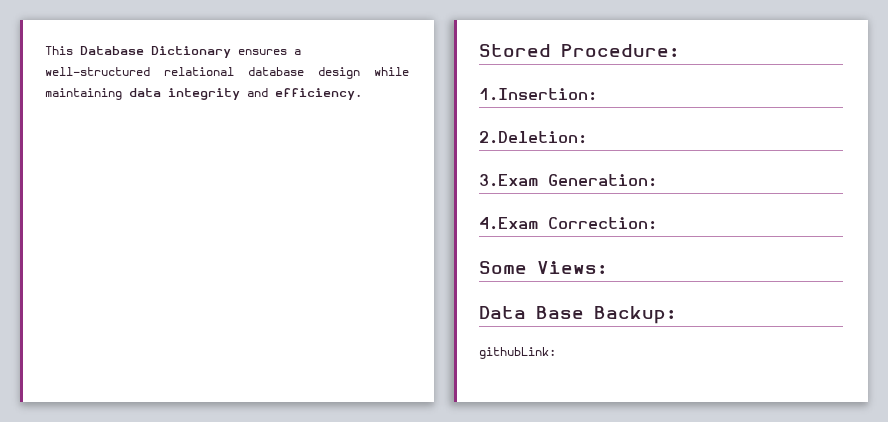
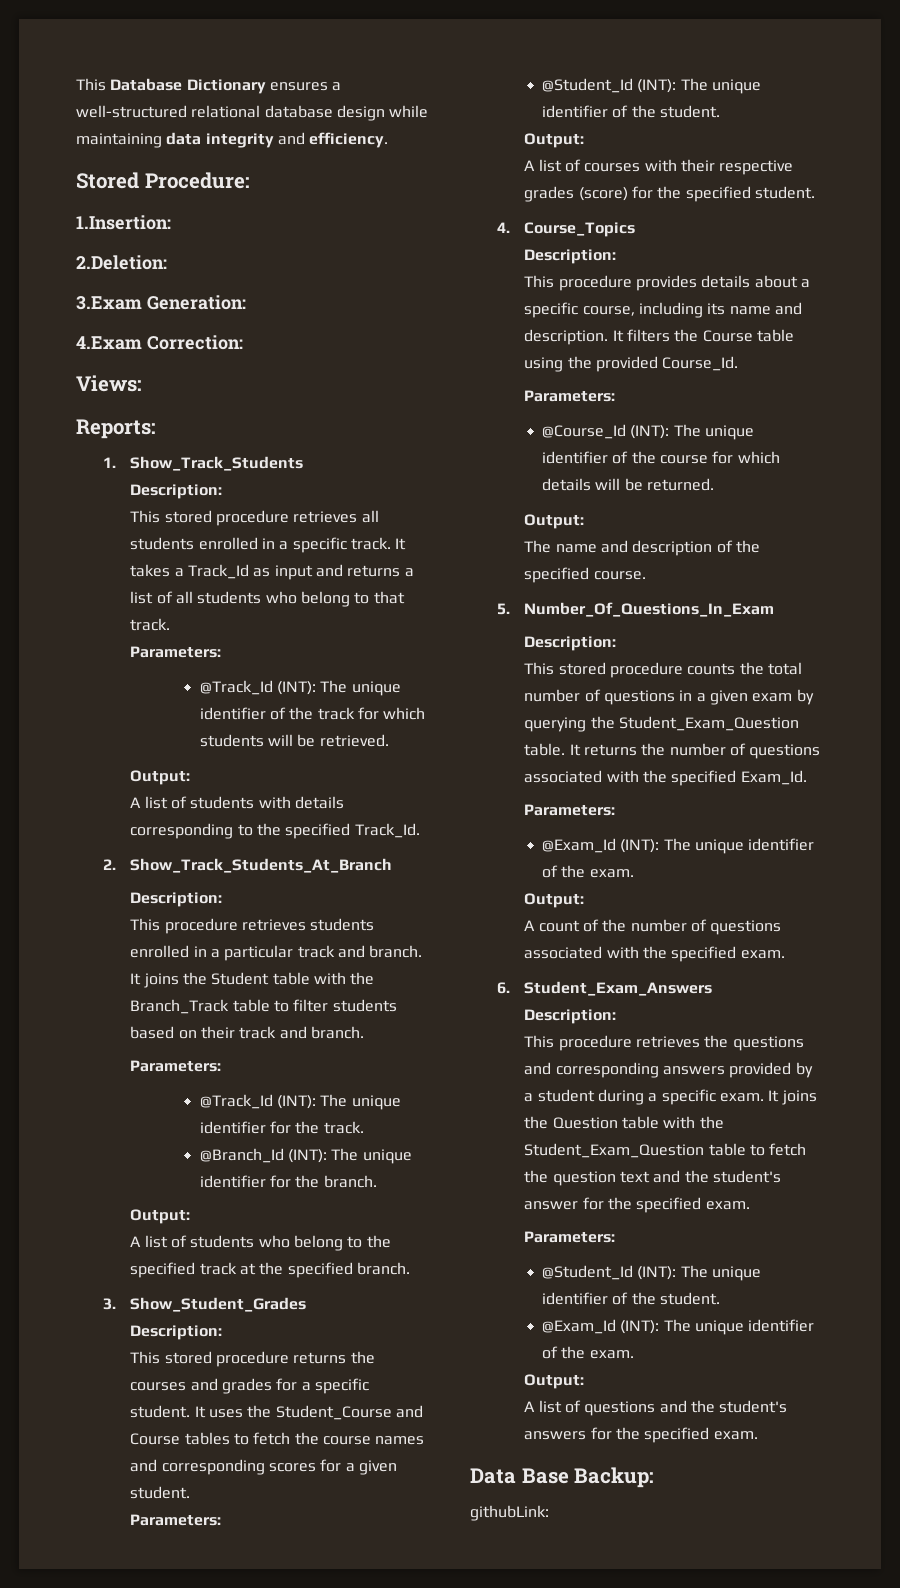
[479,261,527,274] Some -> (243, 342) none
(607, 267) none -> [76,419,156,439] [103,456,304,471] [130,484,223,499] [130,510,379,526] [130,537,407,553] [130,564,414,580] [130,591,405,607] [130,618,171,631] [130,646,222,658] [199,680,401,696] [199,707,426,720] [199,734,389,747] [130,770,191,785] [130,796,344,809] [130,823,420,839] [103,858,393,873] [130,892,223,907] [130,918,375,934] [130,945,423,961] [130,972,375,988] [130,999,397,1014] [130,1026,364,1039] [130,1060,222,1072] [199,1094,401,1110] [199,1121,364,1134] [199,1148,412,1164] [199,1175,377,1188] [130,1209,191,1224] [130,1235,391,1251] [130,1262,410,1278] [103,1297,307,1312] [130,1325,223,1340] [130,1351,375,1367] [130,1378,369,1394] [130,1405,423,1420] [130,1432,425,1445] [130,1459,397,1475] [130,1486,191,1499] [130,1514,222,1526] [541,78,761,94] [541,105,720,118] [524,133,585,148] [524,159,794,175] [524,186,815,202] [497,222,636,237] [524,249,617,264] [524,275,810,291] [524,302,802,318] [524,329,794,345] [524,356,739,372] [524,390,616,402] [541,424,754,440] [541,451,780,464] [541,478,714,491] [524,514,585,529] [524,540,760,556] [524,567,646,583] [497,602,775,617] [524,636,617,651] [524,662,802,678] [524,689,814,705] [524,716,799,732] [524,743,821,759] [524,770,807,786] [524,804,616,816] [541,838,815,854] [541,865,634,878] [524,893,585,908] [524,919,782,935] [524,946,785,962] [497,981,713,996] [524,1009,617,1024] [524,1035,804,1051] [524,1062,813,1078] [524,1089,817,1105] [524,1116,724,1129] [524,1143,807,1158] [524,1170,781,1186] [524,1197,750,1213] [524,1231,616,1243] [541,1265,761,1281] [541,1292,720,1305] [541,1319,815,1335] [541,1346,634,1359] [524,1374,585,1389] [524,1400,788,1416] [524,1427,758,1443] // Reports: // 1. Show_Track_Students // Description: // This stored procedure retrieves all students enrolled in a specific track. It takes a Track_Id as input and returns a list of all students who belong to that track. // Parameters: // @Track_Id (INT): The unique identifier of the track for which students will be retrieved. // Output: // A list of students with details corresponding to the specified Track_Id. // 2. Show_Track_Students_At_Branch // Description: // This procedure retrieves students enrolled in a particular track and branch. It joins the Student table with the Branch_Track table to filter students based on their track and branch. // Parameters: // @Track_Id (INT): The unique identifier for the track. // @Branch_Id (INT): The unique identifier for the branch. // Output: // A list of students who belong to the specified track at the specified branch. // 3. Show_Student_Grades // Description: // This stored procedure returns the courses and grades for a specific student. It uses the Student_Course and Course tables to fetch the course names and corresponding scores for a given student. // Parameters: // @Student_Id (INT): The unique identifier of the student. // Output: // A list of courses with their respective grades (score) for the specified student. // 4. Course_Topics // Description: // This procedure provides details about a specific course, including its name and description. It filters the Course table using the provided Course_Id. // Parameters: // @Course_Id (INT): The unique identifier of the course for which details will be returned. // Output: // The name and description of the specified course. // 5. Number_Of_Questions_In_Exam // Description: // This stored procedure counts the total number of questions in a given exam by querying the Student_Exam_Question table. It returns the number of questions associated with the specified Exam_Id. // Parameters: // @Exam_Id (INT): The unique identifier of the exam. // Output: // A count of the number of questions associated with the specified exam. // 6. Student_Exam_Answers // Description: // This procedure retrieves the questions and corresponding answers provided by a student during a specific exam. It joins the Question table with the Student_Exam_Question table to fetch the question text and the student's answer for the specified exam. // Parameters: // @Student_Id (INT): The unique identifier of the student. // @Exam_Id (INT): The unique identifier of the exam. // Output: // A list of questions and the student's answers for the specified exam.

